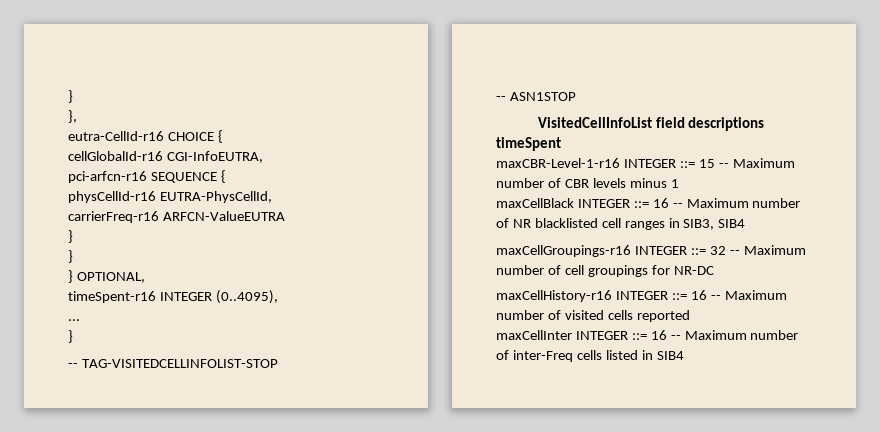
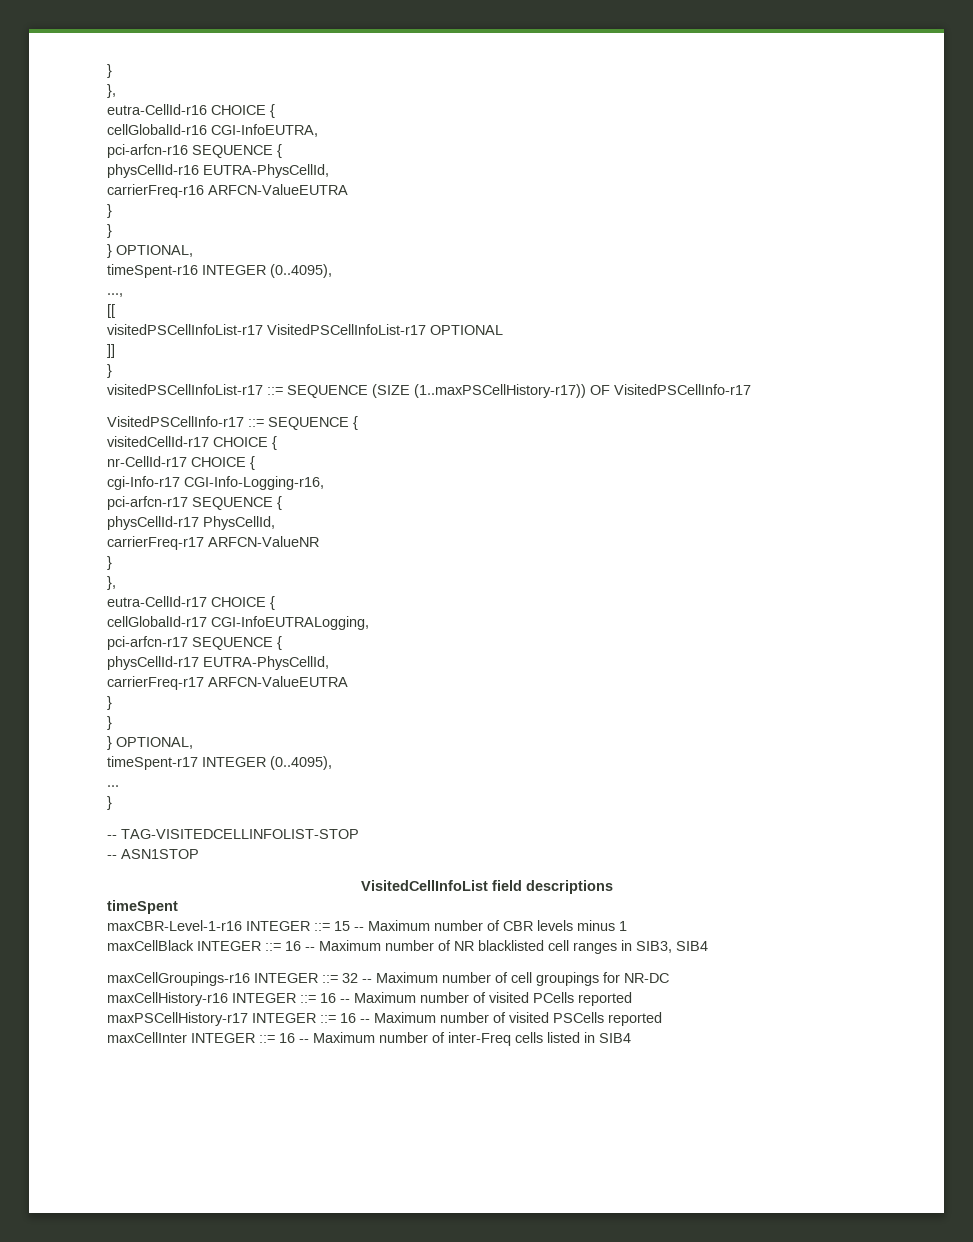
(278, 297) none -> [107,293,123,297] [107,304,115,318] [107,324,503,335] [107,344,115,358] [107,364,112,378] [107,384,751,398] [107,416,358,430] [107,436,277,450] [107,456,255,470] [107,476,324,490] [107,496,282,510] [107,516,275,530] [107,536,319,550] [107,556,112,570] [107,576,116,590] [107,596,275,610] [107,616,369,630] [107,636,282,650] [107,656,329,670] [107,676,348,690] [107,696,112,710] [107,716,112,730] [107,736,193,750] [107,756,332,770] // ..., // [[ // visitedPSCellInfoList-r17 VisitedPSCellInfoList-r17 OPTIONAL // ]] // } // visitedPSCellInfoList-r17 ::= SEQUENCE (SIZE (1..maxPSCellHistory-r17)) OF VisitedPSCellInfo-r17 // VisitedPSCellInfo-r17 ::= SEQUENCE { // visitedCellId-r17 CHOICE { // nr-CellId-r17 CHOICE { // cgi-Info-r17 CGI-Info-Logging-r16, // pci-arfcn-r17 SEQUENCE { // physCellId-r17 PhysCellId, // carrierFreq-r17 ARFCN-ValueNR // } // }, // eutra-CellId-r17 CHOICE { // cellGlobalId-r17 CGI-InfoEUTRALogging, // pci-arfcn-r17 SEQUENCE { // physCellId-r17 EUTRA-PhysCellId, // carrierFreq-r17 ARFCN-ValueEUTRA // } // } // } OPTIONAL, // timeSpent-r17 INTEGER (0..4095),
[607,310,633,320] cells -> [533,992,632,1006] [107,1012,604,1026] PCells reported // maxPSCellHistory-r17 INTEGER ::= 16 -- Maximum number of visited PSCells

